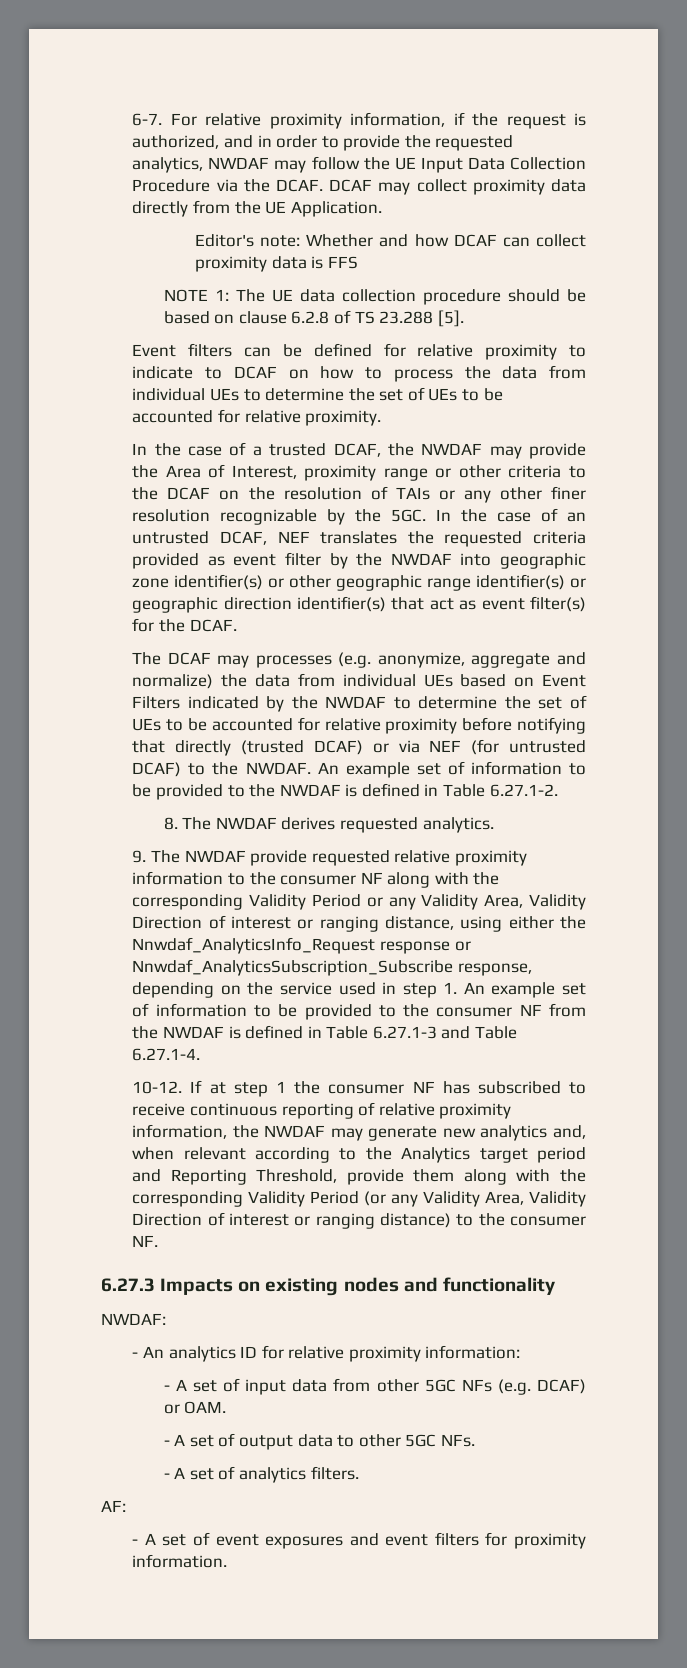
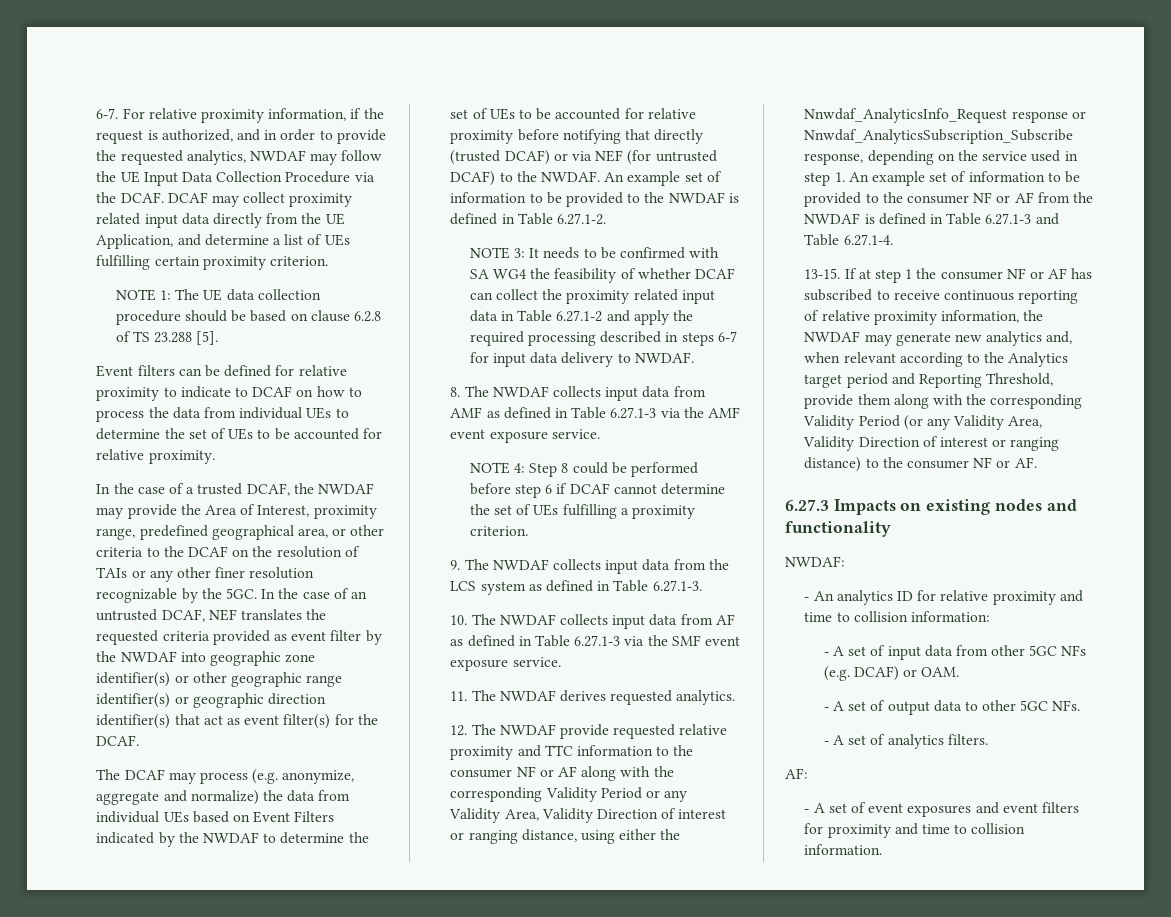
(545, 187) none -> [96,213,178,228] related input
[290,201,382,217] [194,234,586,247] [194,256,358,272] Application. // Editor's note: Whether and how DCAF can collect proximity data is FFS -> [96,234,350,249] [96,255,328,270] Application, and determine a list of UEs fulfilling certain proximity criterion.
[383,468,428,481] range -> [96,525,328,540] range, predefined geographical area,
[255,655,332,668] processes -> [199,772,248,784] process
[163,817,178,830] 8. -> [469,247,720,259] [469,268,735,283] [469,289,715,304] [469,310,693,325] [469,331,737,346] [469,352,694,367] [450,386,706,401] [450,407,740,419] [450,429,600,443] [469,462,698,477] [469,483,725,498] [469,504,695,519] [469,526,528,536] [450,559,729,574] [450,580,702,595] [450,614,735,629] [450,635,740,647] [450,657,561,671] [450,691,468,701] NOTE 3: It needs to be confirmed with SA WG4 the feasibility of whether DCAF can collect the proximity related input data in Table 6.27.1-2 and apply the required processing described in steps 6-7 for input data delivery to NWDAF. // 8. The NWDAF collects input data from AMF as defined in Table 6.27.1-3 via the AMF event exposure service. // NOTE 4: Step 8 could be performed before step 6 if DCAF cannot determine the set of UEs fulfilling a proximity criterion. // 9. The NWDAF collects input data from the LCS system as defined in Table 6.27.1-3. // 10. The NWDAF collects input data from AF as defined in Table 6.27.1-3 via the SMF event exposure service. // 11.
[132,850,147,863] 9. -> [450,725,468,736] 12.
(527, 858) none -> [517,745,573,757] and TTC
(383, 878) none -> [539,766,577,777] or AF
(542, 1010) none -> [996,192,1034,203] or AF
[132,1081,183,1094] 10-12. -> [804,268,841,279] 13-15.
(435, 1087) none -> [1029,268,1068,279] or AF
[132,1235,159,1247] NF. -> [973,457,1037,468] NF or AF.
(421, 1354) none -> [1059,590,1083,602] [804,611,908,622] and time to collision
(586, 1541) none -> [894,823,1026,835] and time to collision

